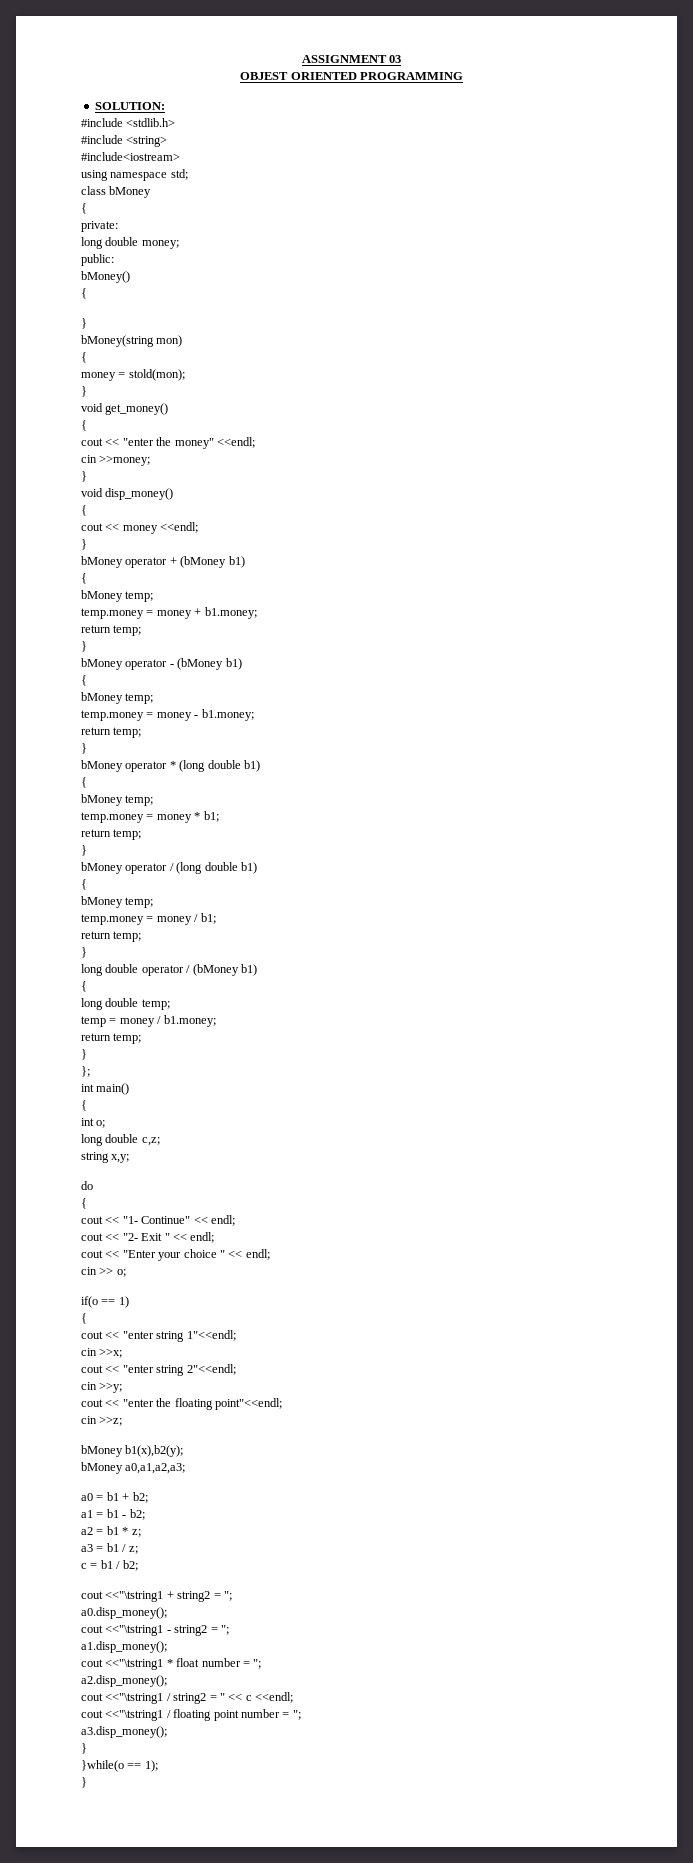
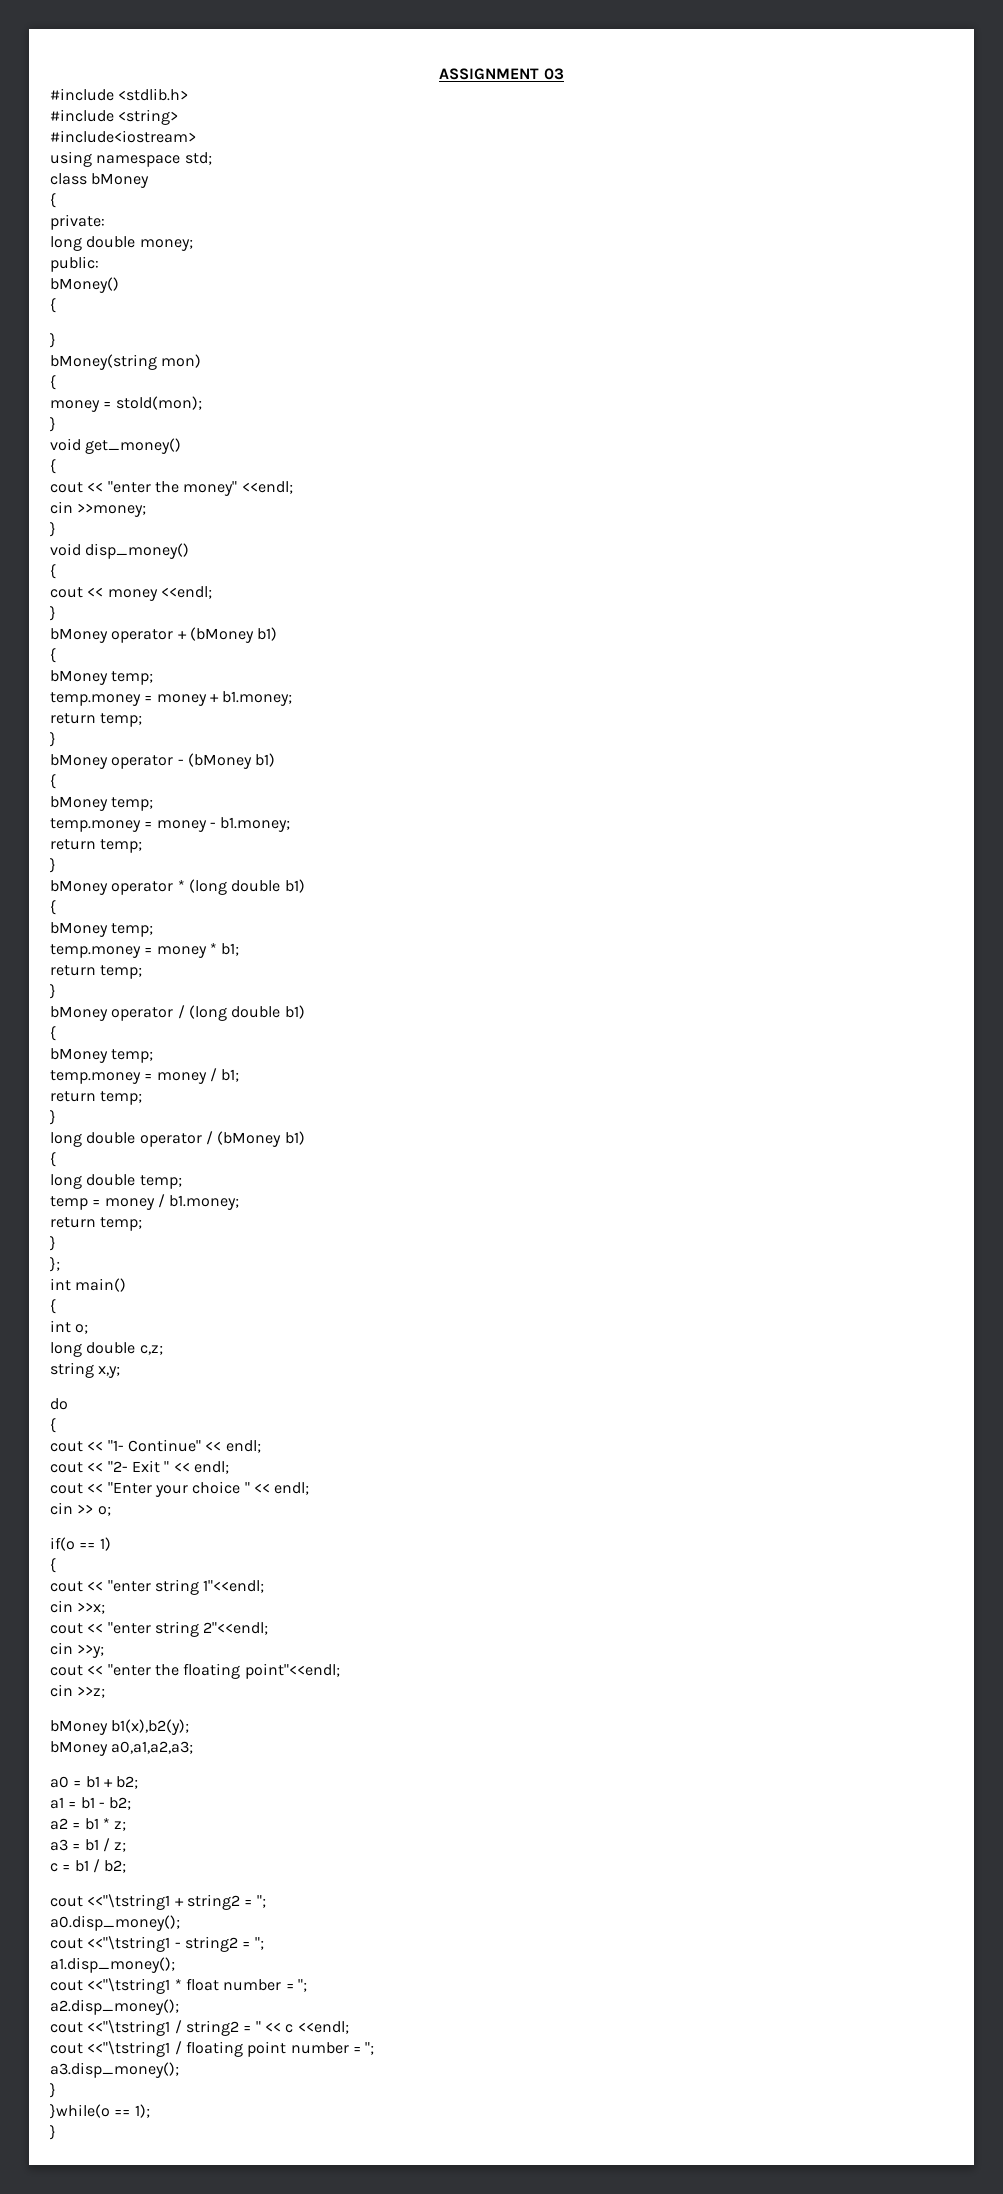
[240,72,463,80] [94,102,165,110] // OBJEST ORIENTED PROGRAMMING // SOLUTION: -> (564, 74) none

